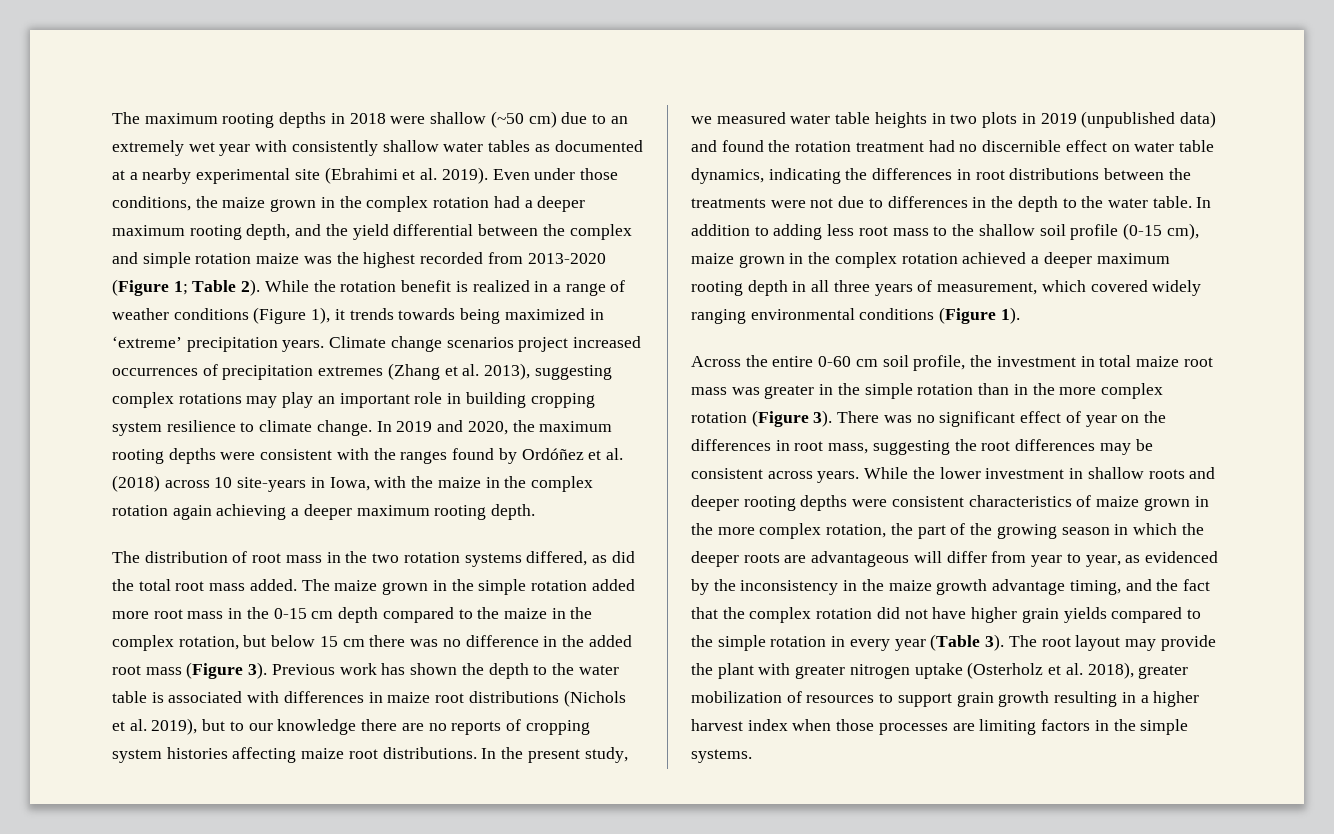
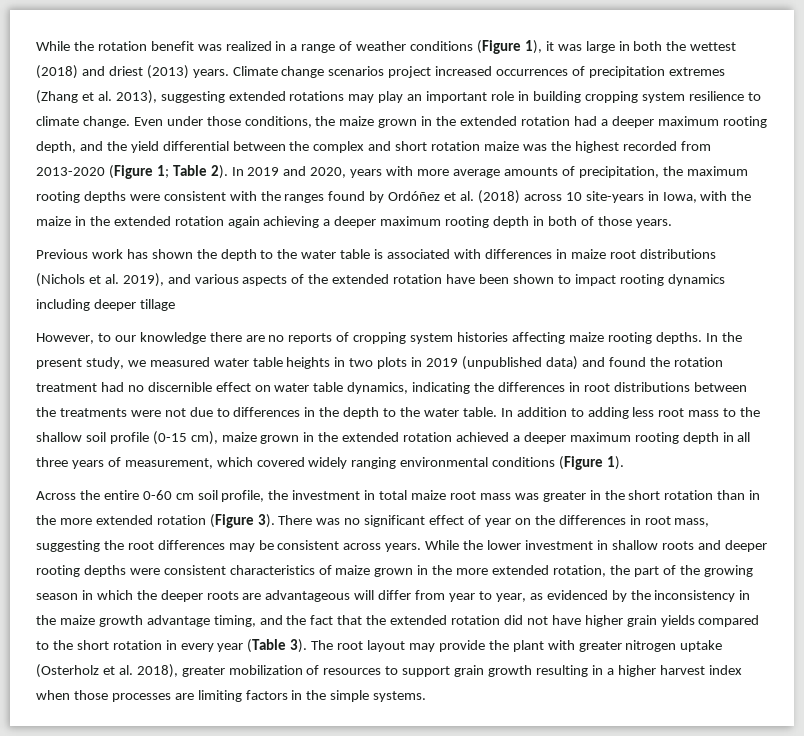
[112,111,628,128] [112,140,643,156] [112,167,488,184] The maximum rooting depths in 2018 were shallow (~50 cm) due to an extremely wet year with consistently shallow water tables as documented at a nearby experimental site (Ebrahimi et al. 2019). -> [36,40,737,54] [36,65,725,79] [36,90,761,104] [36,116,130,128] While the rotation benefit was realized in a range of weather conditions (Figure 1), it was large in both the wettest (2018) and driest (2013) years. Climate change scenarios project increased occurrences of precipitation extremes (Zhang et al. 2013), suggesting extended rotations may play an important role in building cropping system resilience to climate change.
[366,196,429,212] complex -> [460,116,518,126] extended
[142,252,191,268] simple -> [395,141,428,151] short
[264,280,626,296] [112,307,604,324] [112,336,642,352] [112,363,612,380] [112,392,595,408] [112,420,508,436] While the rotation benefit is realized in a range of weather conditions (Figure 1), it trends towards being maximized in ‘extreme’ precipitation years. Climate change scenarios project increased occurrences of precipitation extremes (Zhang et al. 2013), suggesting complex rotations may play an important role in building cropping system resilience to climate change. In 2019 and 2020, -> [231,166,659,178] In 2019 and 2020, years with more average amounts of precipitation,
[530,476,593,492] complex -> [113,216,171,226] extended
[491,504,536,520] [112,551,635,567] [112,579,635,595] [112,607,593,623] [112,635,632,651] [112,662,268,679] depth. // The distribution of root mass in the two rotation systems differed, as did the total root mass added. The maize grown in the simple rotation added more root mass in the 0-15 cm depth compared to the maize in the complex rotation, but below 15 cm there was no difference in the added root mass (Figure 3). -> [493,216,672,228] depth in both of those years. //
[202,719,226,731] but -> [167,274,725,286] [36,299,175,311] [36,333,94,344] and various aspects of the extended rotation have been shown to impact rooting dynamics including deeper tillage // However,
[348,747,477,759] root distributions. -> [607,332,702,344] rooting depths.
[834,252,897,268] complex -> [342,432,400,442] extended
[864,383,913,399] simple -> [628,490,661,500] short
[1100,383,1163,399] complex -> [95,515,153,525] extended
[759,523,822,539] complex -> [492,565,550,575] extended
[749,607,812,623] complex -> [390,615,448,625] extended
[717,635,766,651] simple -> [76,640,109,650] short

